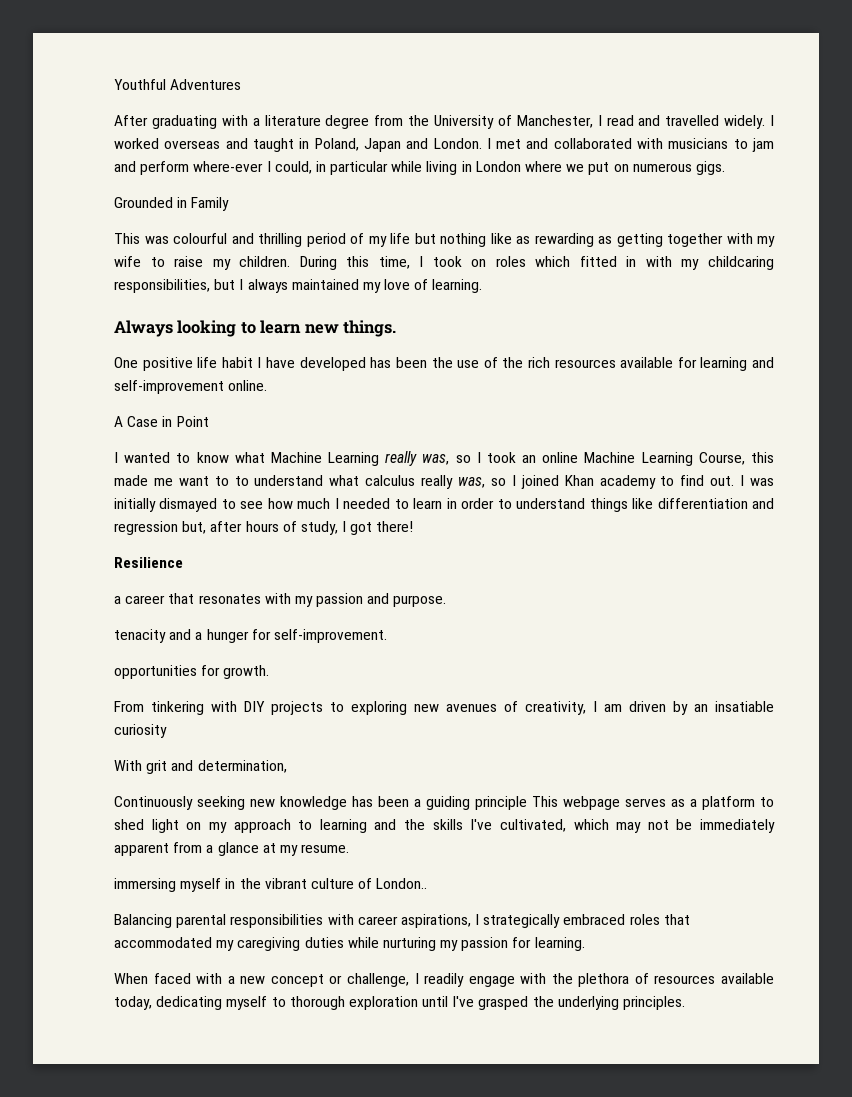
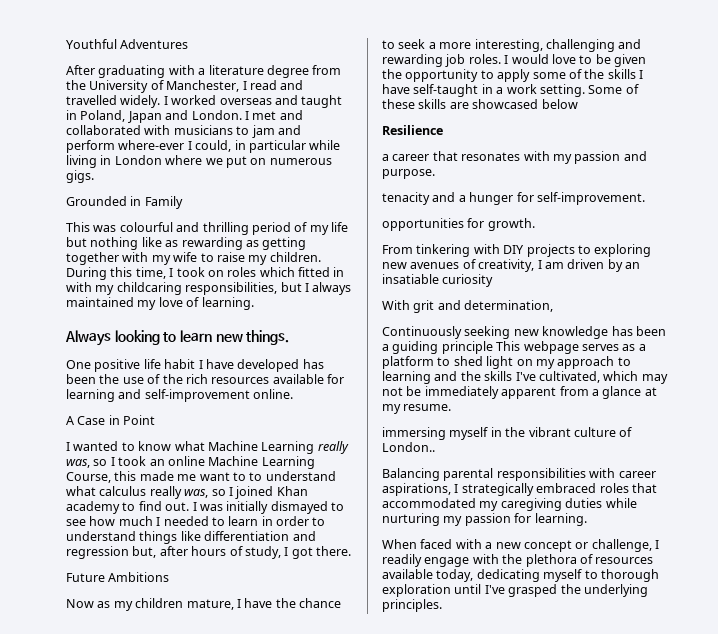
[376,521,414,532] there! -> [316,546,351,556] [66,572,170,582] [66,598,341,611] [382,39,642,52] [382,54,646,67] [382,69,643,82] [382,84,639,97] [382,99,578,109] there. // Future Ambitions // Now as my children mature, I have the chance to seek a more interesting, challenging and rewarding job roles. I would love to be given the opportunity to apply some of the skills I have self-taught in a work setting. Some of these skills are showcased below

